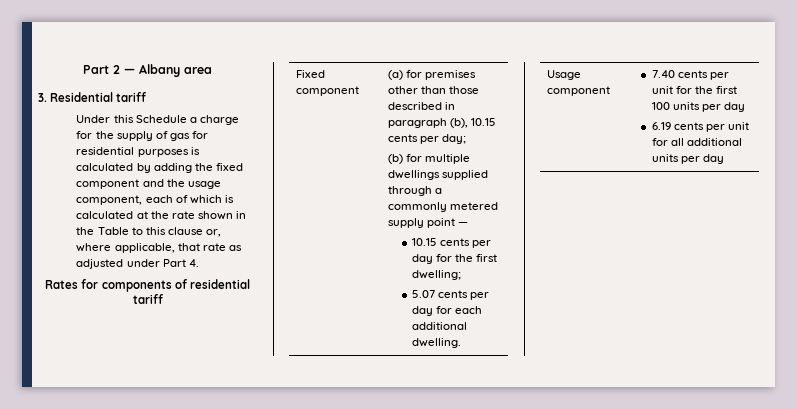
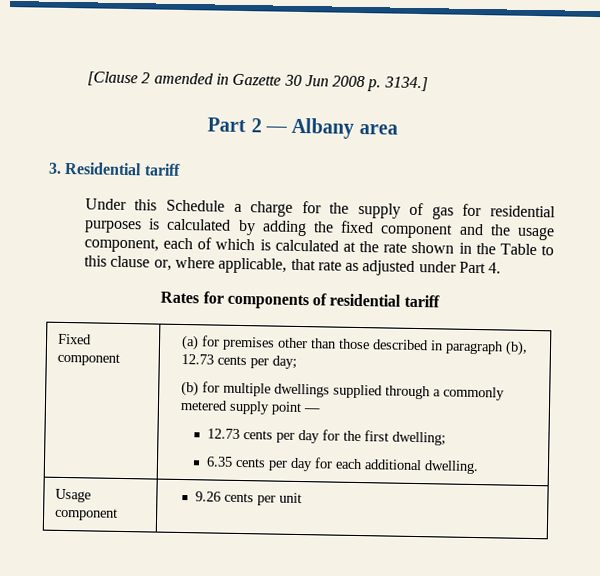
(83, 69) none -> [86,71,428,92] [Clause 2 amended in Gazette 30 Jun 2008 p. 3134.] //
[471,118,497,126] 10.15 -> [180,353,214,365] 12.73
[412,238,438,246] 10.15 -> [206,428,240,439] 12.73
[412,290,436,298] 5.07 -> [205,456,233,467] 6.35
[651,70,729,80] [651,86,737,94] [651,102,745,112] [651,122,749,132] [651,138,742,146] [651,154,724,164] 7.40 cents per unit for the first 100 units per day // 6.19 cents per unit for all additional units per day -> [194,491,302,506] 9.26 cents per unit

